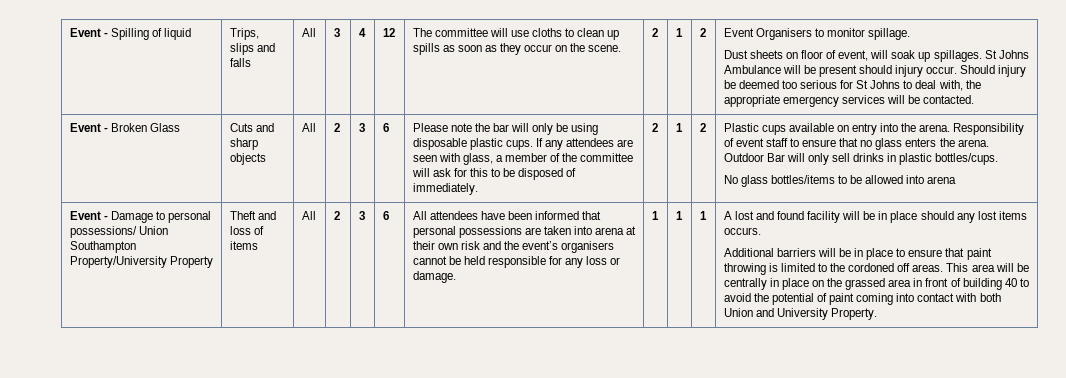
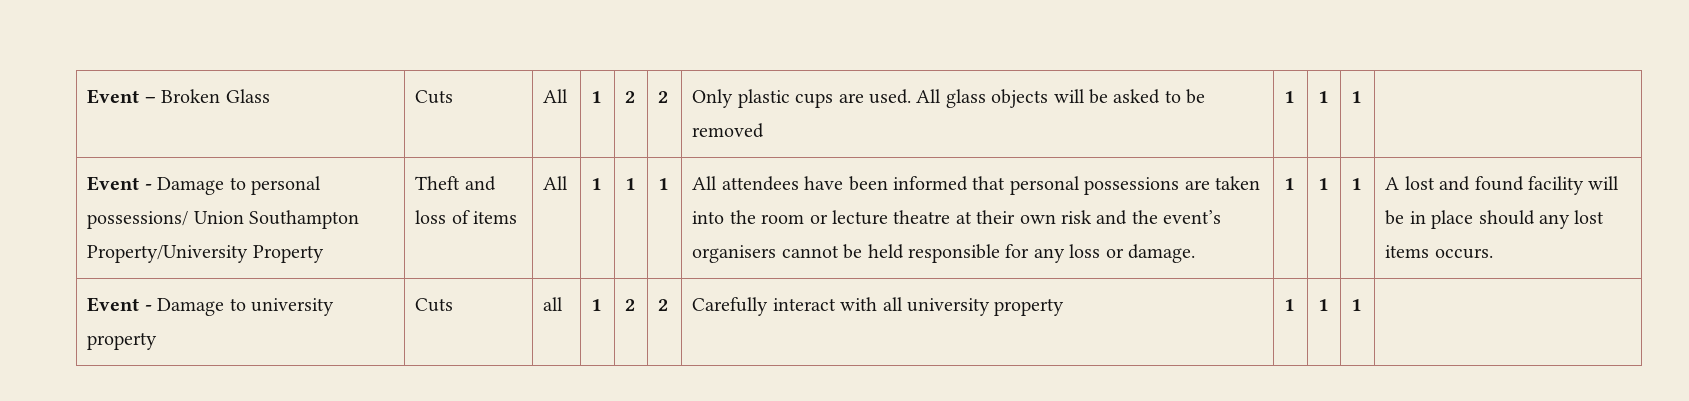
[69,28,191,40] [229,28,259,40] [229,43,275,55] [229,58,251,67] [301,28,316,37] [333,28,340,37] [358,28,366,37] [382,28,395,37] [412,28,620,40] [412,43,622,55] [651,28,658,37] [675,28,683,37] [699,28,706,37] [723,28,910,40] [723,50,1029,62] [723,65,1027,77] [723,80,981,91] [723,95,975,107] [69,123,180,132] [229,123,274,132] [229,138,258,150] [229,153,266,165] [301,123,316,132] [333,123,340,132] [358,123,365,132] [382,123,389,132] [412,123,599,135] [412,138,634,150] [412,153,634,165] [411,168,577,180] [412,183,478,195] [651,123,658,132] [675,123,683,132] [699,123,706,132] [723,123,1025,135] [723,138,989,150] [723,153,999,165] [723,175,957,187] Event - Spilling of liquid | Trips, slips and falls | All | 3 | 4 | 12 | The committee will use cloths to clean up spills as soon as they occur on the scene. | 2 | 1 | 2 | Event Organisers to monitor spillage. // Dust sheets on floor of event, will soak up spillages. St Johns Ambulance will be present should injury occur. Should injury be deemed too serious for St Johns to deal with, the appropriate emergency services will be contacted. // Event - Broken Glass | Cuts and sharp objects | All | 2 | 3 | 6 | Please note the bar will only be using disposable plastic cups. If any attendees are seen with glass, a member of the committee will ask for this to be disposed of immediately. | 2 | 1 | 2 | Plastic cups available on entry into the arena. Responsibility of event staff to ensure that no glass enters the arena. Outdoor Bar will only sell drinks in plastic bottles/cups. // No glass bottles/items to be allowed into arena -> [87,89,270,104] [415,90,454,104] [543,89,569,103] [591,91,602,103] [625,91,636,103] [658,91,669,103] [692,89,1206,108] [692,123,765,138] [1284,91,1295,103] [1318,91,1329,103] [1351,91,1362,103] Event – Broken Glass | Cuts | All | 1 | 2 | 2 | Only plastic cups are used. All glass objects will be asked to be removed | 1 | 1 | 1 |
[333,211,340,220] [358,211,365,220] [382,211,389,220] 2 | 3 | 6 -> [591,178,602,190] [625,178,636,190] [658,178,669,190] 1 | 1 | 1
[595,227,625,235] arena -> [729,210,951,225] the room or lecture theatre
[723,248,992,260] [723,263,1029,275] [723,278,1029,290] [723,293,1001,305] [723,308,877,320] // Additional barriers will be in place to ensure that paint throwing is limited to the cordoned off areas. This area will be centrally in place on the grassed area in front of building 40 to avoid the potential of paint coming into contact with both Union and University Property. -> [87,297,334,316] [87,332,158,350] [415,298,454,312] [543,297,564,311] [591,299,602,311] [625,299,636,311] [658,299,669,311] [692,297,1065,316] [1284,299,1295,311] [1318,299,1329,311] [1351,299,1362,311] // Event - Damage to university property | Cuts | all | 1 | 2 | 2 | Carefully interact with all university property | 1 | 1 | 1 |

